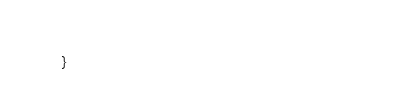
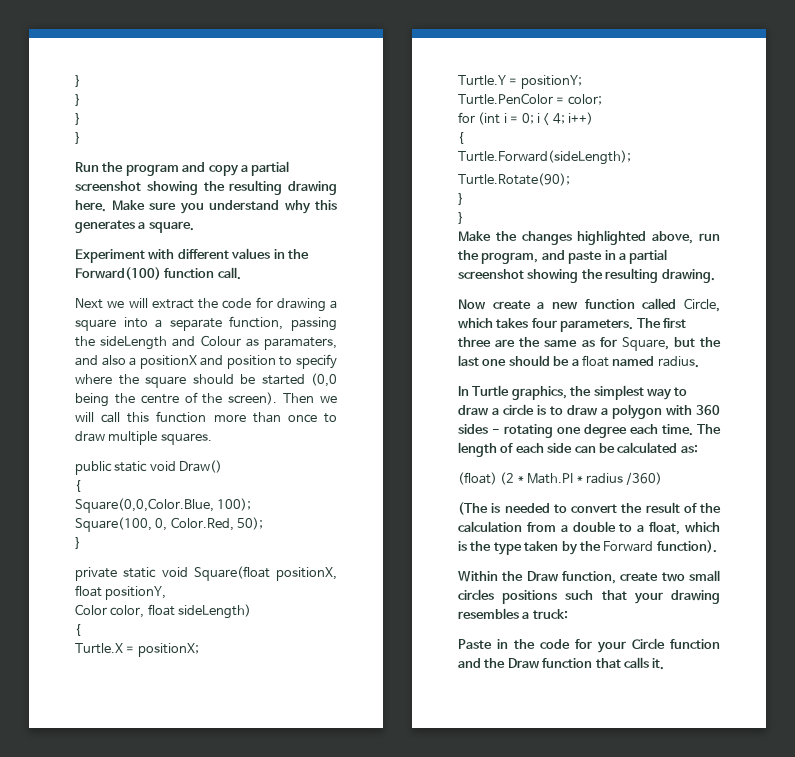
[61,56,68,69] } -> [75,75,81,87] [75,94,81,106] [75,113,81,125] [75,132,81,144] [75,161,290,176] [75,180,337,195] [75,200,337,214] [75,220,194,233] [75,248,309,263] [75,267,241,280] [75,297,337,312] [75,316,337,331] [75,335,337,350] [75,354,337,369] [75,373,337,388] [75,392,337,407] [75,411,337,423] [75,431,212,445] [75,460,223,475] [75,480,81,492] [75,498,252,513] [75,517,264,532] [75,537,81,549] [75,566,337,581] [75,585,167,600] [75,604,252,619] [75,624,81,636] [75,643,199,657] [458,75,582,89] [458,93,602,105] [458,112,593,126] [458,132,464,144] [458,150,631,165] [458,173,570,186] [458,193,464,205] [458,212,464,224] [458,230,720,245] [458,249,668,264] [458,268,715,283] [458,298,720,312] [458,318,686,332] [458,337,721,351] [458,355,699,368] [458,385,688,400] [458,404,720,419] [458,424,721,438] [458,442,698,457] [458,472,663,485] [458,502,721,515] [458,521,720,535] [458,540,717,555] [458,570,720,584] [458,589,720,604] [458,608,568,619] [458,638,720,653] [458,657,665,670] } // } // } // } // Run the program and copy a partial screenshot showing the resulting drawing here. Make sure you understand why this generates a square. // Experiment with different values in the Forward(100) function call. // Next we will extract the code for drawing a square into a separate function, passing the sideLength and Colour as paramaters, and also a positionX and position to specify where the square should be started (0,0 being the centre of the screen). Then we will call this function more than once to draw multiple squares. // public static void Draw() // { // Square(0,0,Color.Blue, 100); // Square(100, 0, Color.Red, 50); // } // private static void Square(float positionX, float positionY, // Color color, float sideLength) // { // Turtle.X = positionX; // Turtle.Y = positionY; // Turtle.PenColor = color; // for (int i = 0; i < 4; i++) // { // Turtle.Forward(sideLength); // Turtle.Rotate(90); // } // } // Make the changes highlighted above, run the program, and paste in a partial screenshot showing the resulting drawing. // Now create a new function called Circle, which takes four parameters. The first three are the same as for Square, but the last one should be a float named radius. // In Turtle graphics, the simplest way to draw a circle is to draw a polygon with 360 sides - rotating one degree each time. The length of each side can be calculated as: // (float) (2 * Math.PI * radius /360) // (The is needed to convert the result of the calculation from a double to a float, which is the type taken by the Forward function). // Within the Draw function, create two small circles positions such that your drawing resembles a truck: // Paste in the code for your Circle function and the Draw function that calls it.

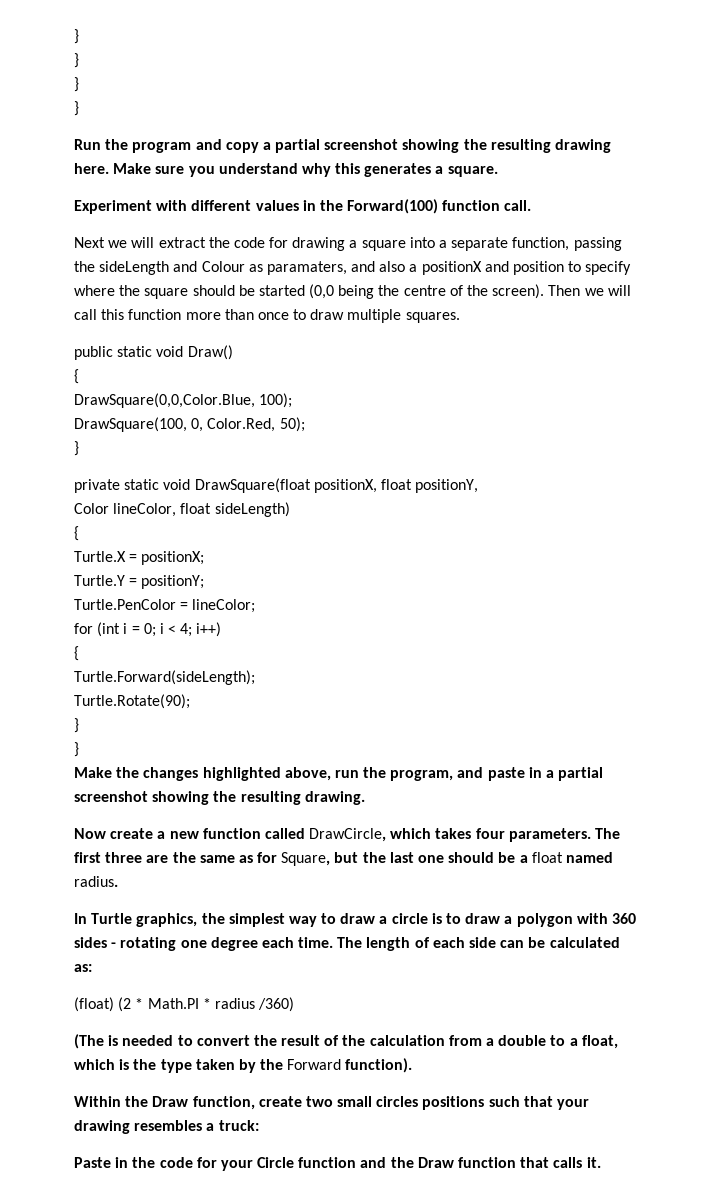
[75,498,214,513] Square(0,0,Color.Blue, -> [74,393,255,408] DrawSquare(0,0,Color.Blue,
[75,517,152,532] Square(100, -> [74,417,187,432] DrawSquare(100,
[193,566,270,581] Square(float -> [194,478,311,493] DrawSquare(float
[110,605,145,618] color, -> [113,503,177,517] lineColor,
[567,94,602,105] color; -> [192,599,256,613] lineColor;
[684,298,720,312] Circle, -> [309,828,387,842] DrawCircle,

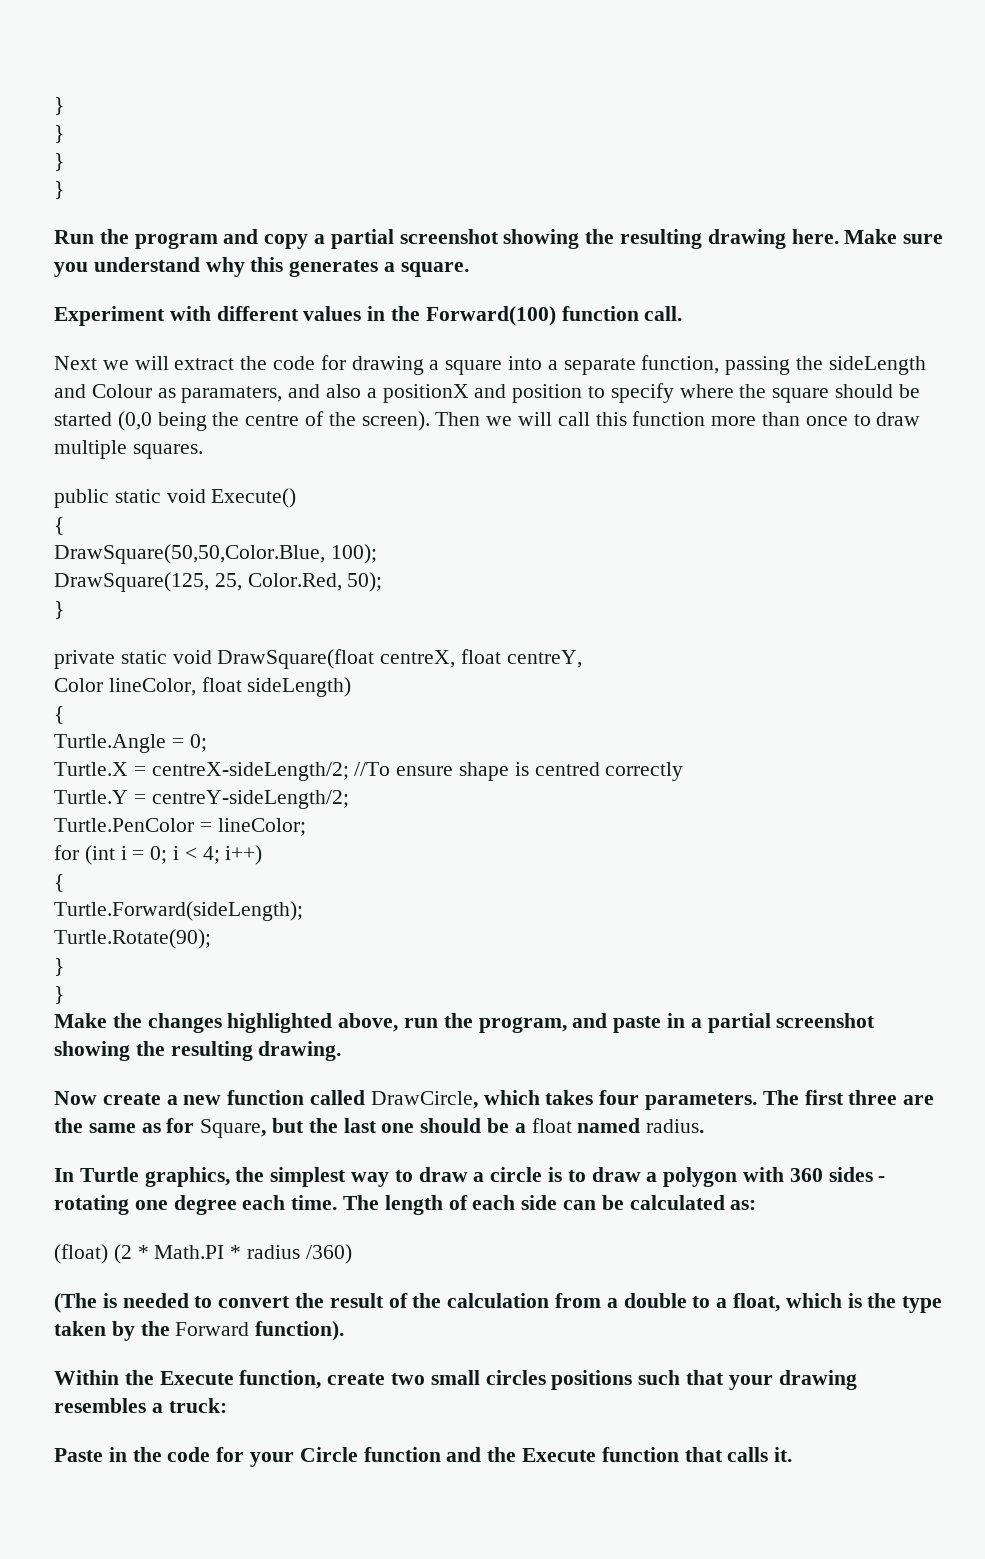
[187,345,233,360] [74,369,79,384] [74,393,255,408] Draw() // { // DrawSquare(0,0,Color.Blue, -> [211,488,297,508] [54,517,64,535] [54,544,325,564] Execute() // { // DrawSquare(50,50,Color.Blue,
[74,417,204,432] DrawSquare(100, 0, -> [54,572,242,592] DrawSquare(125, 25,
[313,479,479,493] positionX, float positionY, -> [380,649,582,668] centreX, float centreY,
(79, 533) none -> [54,734,207,753] // Turtle.Angle = 0;
[141,551,205,565] positionX; -> [151,762,684,781] centreX-sideLength/2; //To ensure shape is centred correctly
[141,575,205,589] positionY; -> [151,790,349,809] centreY-sideLength/2;
[152,1096,189,1107] Draw -> [159,1371,234,1385] Execute
[417,1157,454,1168] Draw -> [522,1448,597,1462] Execute

